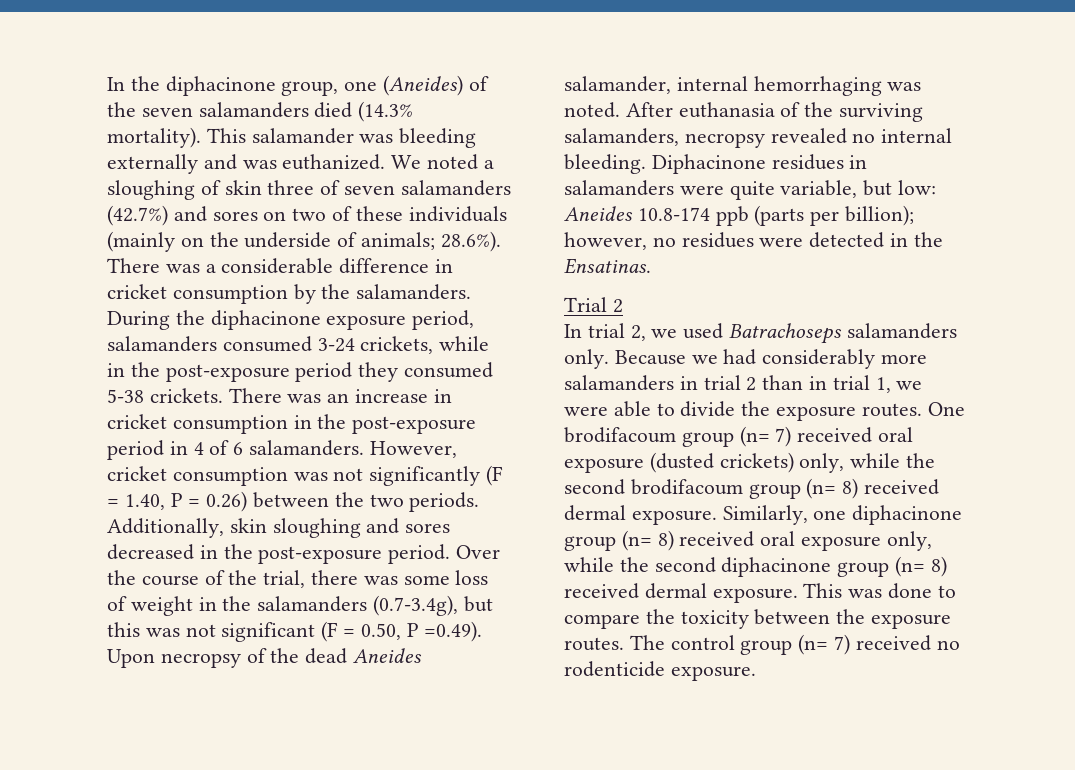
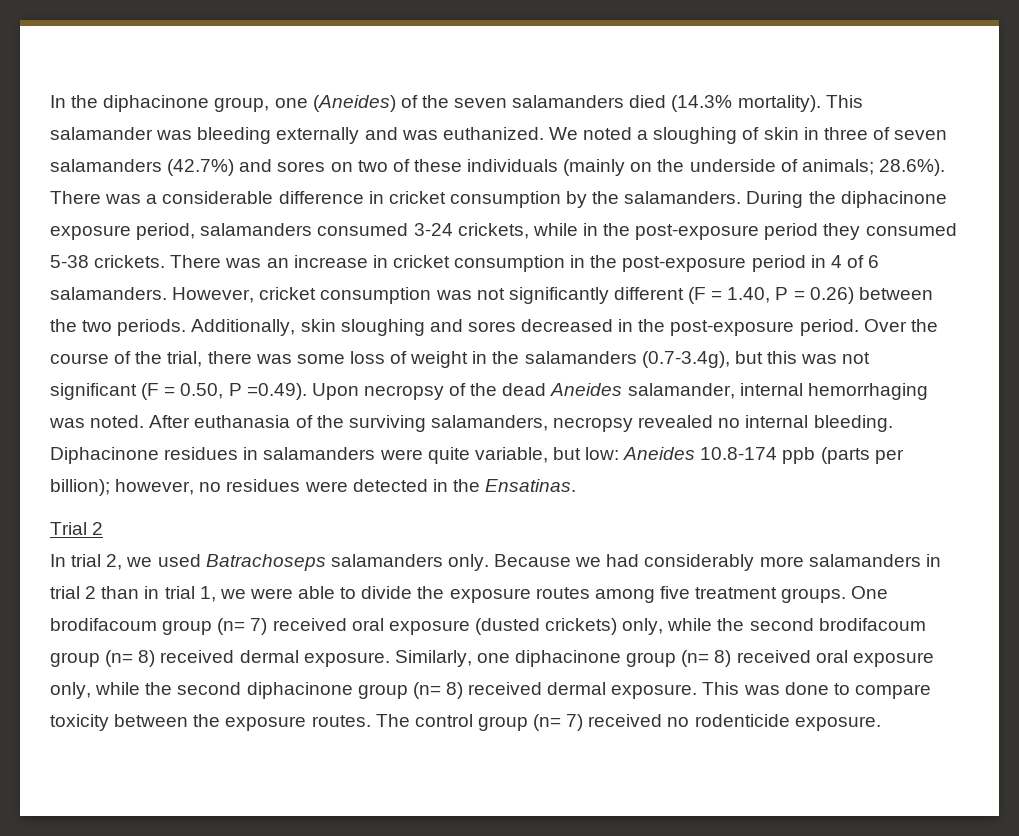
(262, 187) none -> [803,127,819,140] in
(481, 476) none -> [613,287,684,300] different
[861,403,922,417] routes. -> [535,586,847,603] routes among five treatment groups.
[645,609,675,624] the -> (931, 691) none

